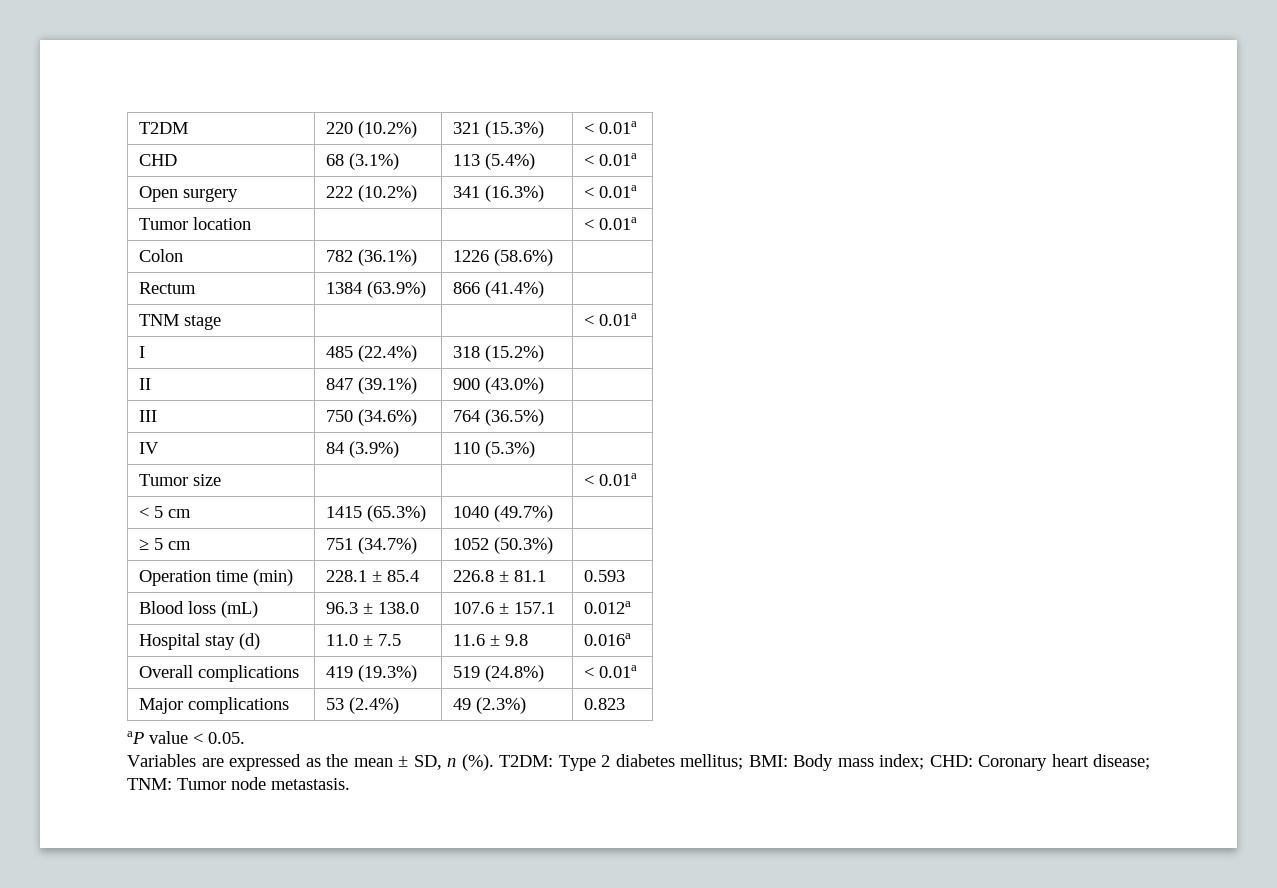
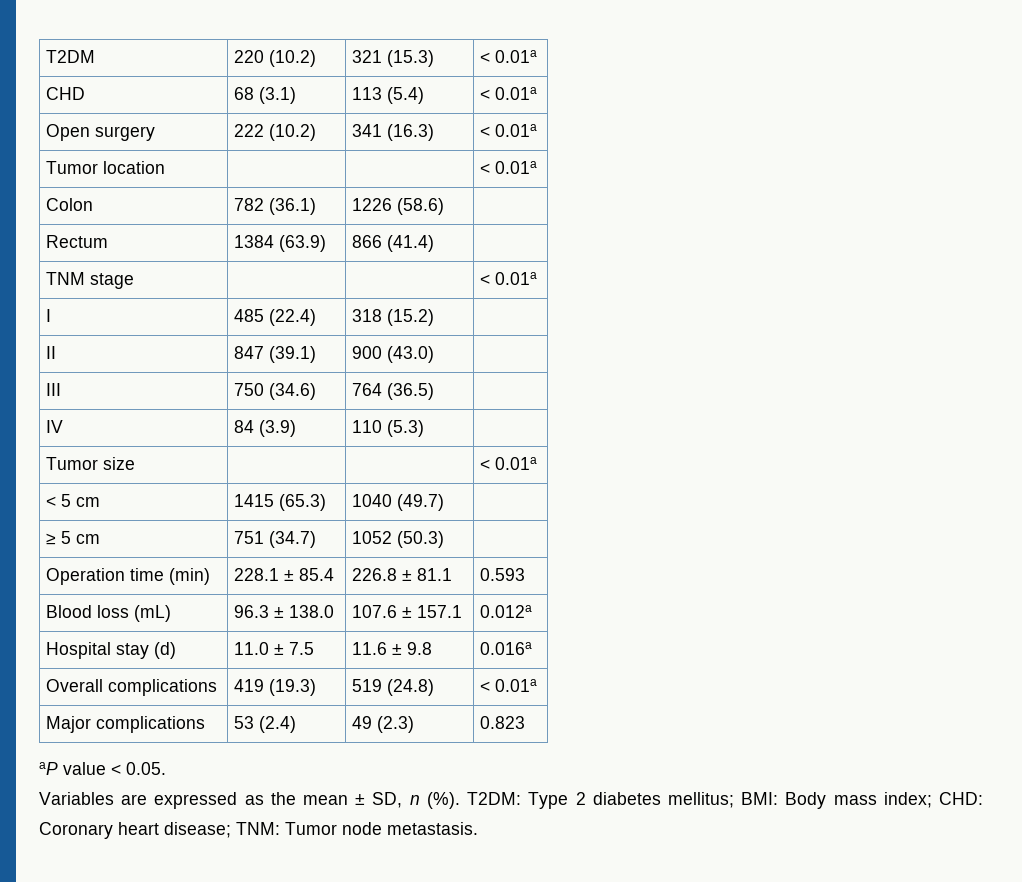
[358,121,418,138] (10.2%) -> [269,50,317,67] (10.2)
[485,121,545,138] (15.3%) -> [387,50,435,67] (15.3)
[349,153,400,170] (3.1%) -> [259,87,297,104] (3.1)
[485,153,536,170] (5.4%) -> [387,87,425,104] (5.4)
[358,185,418,202] (10.2%) -> [269,124,317,141] (10.2)
[485,185,545,202] (16.3%) -> [387,124,435,141] (16.3)
[358,249,418,266] (36.1%) -> [269,198,317,215] (36.1)
[494,249,554,266] (58.6%) -> [397,198,445,215] (58.6)
[367,281,427,298] (63.9%) -> [279,235,327,252] (63.9)
[485,281,545,298] (41.4%) -> [387,235,435,252] (41.4)
[358,345,418,362] (22.4%) -> [269,309,317,326] (22.4)
[485,345,545,362] (15.2%) -> [387,309,435,326] (15.2)
[358,377,418,394] (39.1%) -> [269,346,317,363] (39.1)
[485,377,545,394] (43.0%) -> [387,346,435,363] (43.0)
[358,409,418,426] (34.6%) -> [269,383,317,400] (34.6)
[485,409,545,426] (36.5%) -> [387,383,435,400] (36.5)
[349,441,400,458] (3.9%) -> [259,420,297,437] (3.9)
[485,441,536,458] (5.3%) -> [387,420,425,437] (5.3)
[367,505,427,522] (65.3%) -> [279,494,327,511] (65.3)
[494,505,554,522] (49.7%) -> [397,494,445,511] (49.7)
[358,537,418,554] (34.7%) -> [269,531,317,548] (34.7)
[494,537,554,554] (50.3%) -> [397,531,445,548] (50.3)
[358,665,418,682] (19.3%) -> [269,679,317,696] (19.3)
[485,665,545,682] (24.8%) -> [387,679,435,696] (24.8)
[349,697,400,714] (2.4%) -> [259,716,297,733] (2.4)
[476,697,527,714] (2.3%) -> [377,716,415,733] (2.3)

